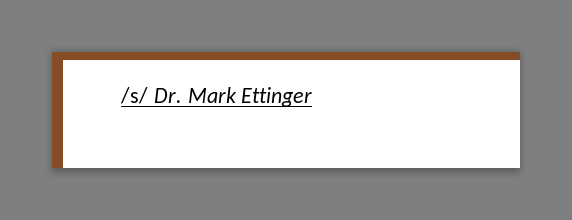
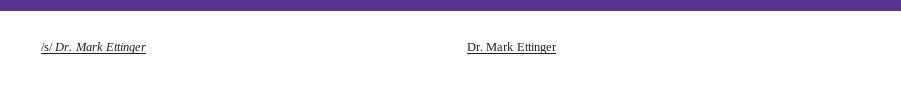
(313, 97) none -> [467,42,557,54] // Dr. Mark Ettinger

